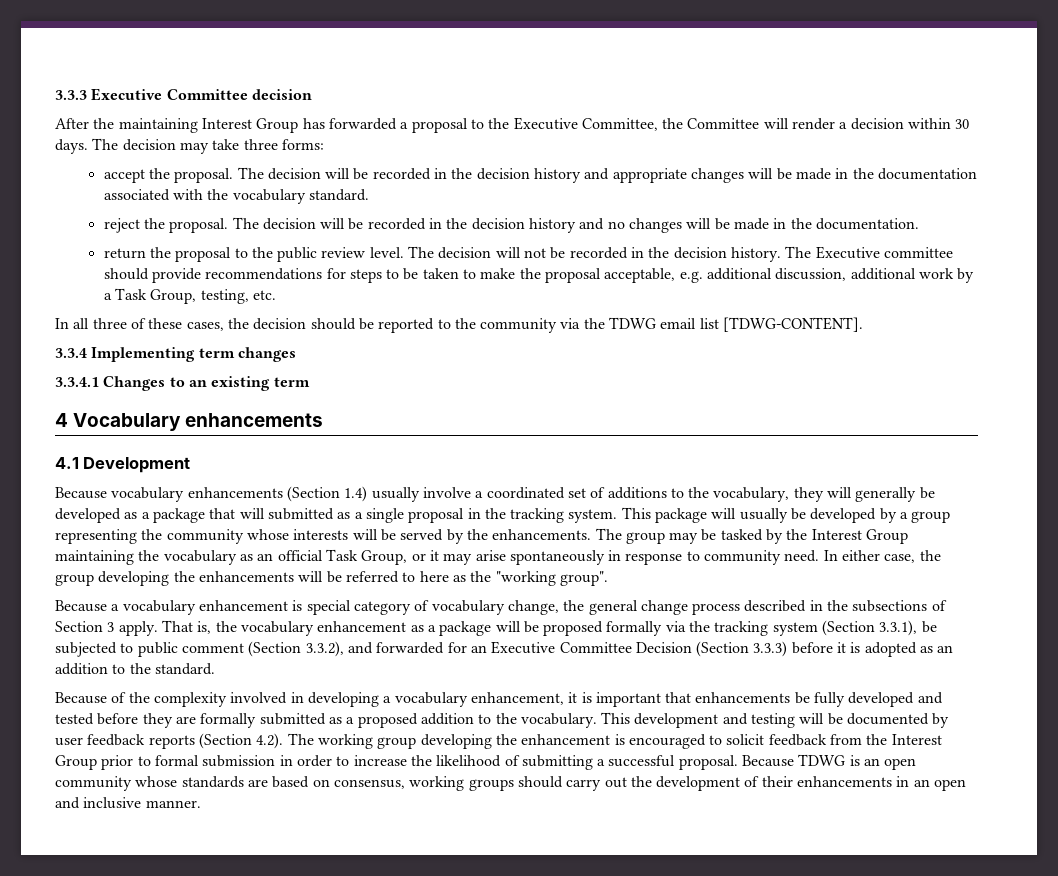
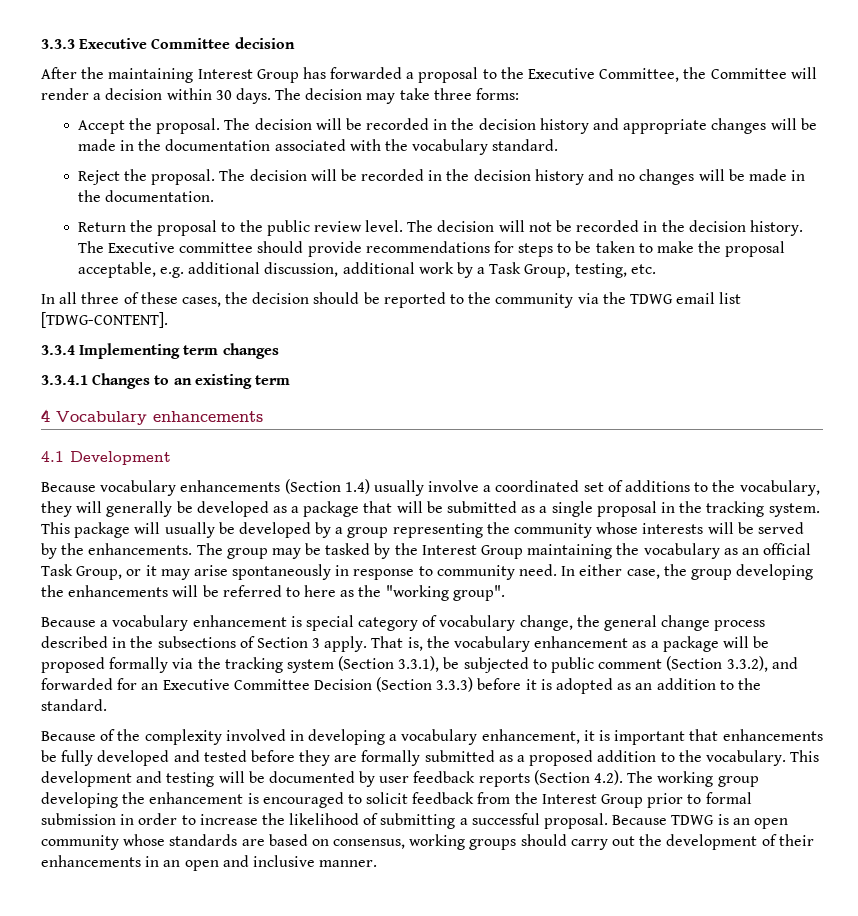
[103,169,145,183] accept -> [77,120,125,134] Accept
[103,218,140,233] reject -> [77,170,120,185] Reject
[103,248,146,259] return -> [77,222,126,232] Return
(265, 513) none -> [426,501,443,513] be

